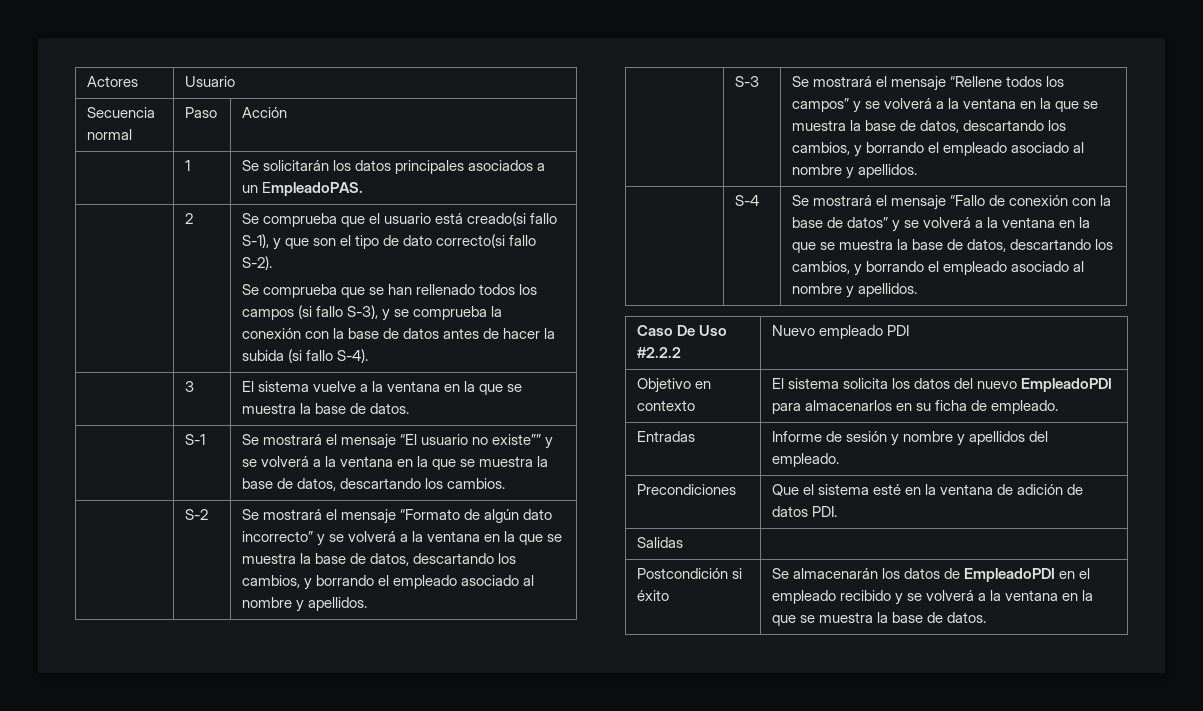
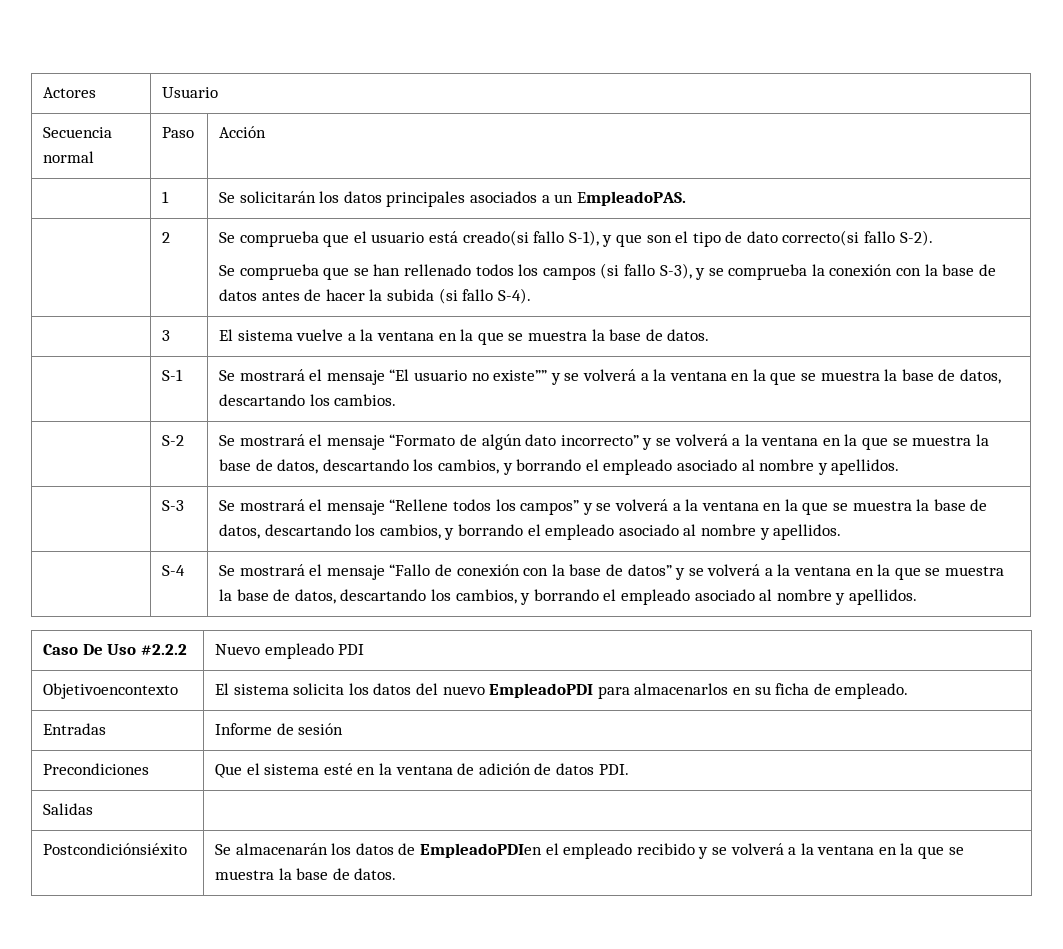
[636,378,711,393] [636,400,695,411] Objetivo en contexto -> [43,683,179,699] Objetivoencontexto
[891,431,1049,446] [771,453,839,467] y nombre y apellidos del empleado. -> (344, 729) none
[636,568,742,579] [636,590,669,601] Postcondición si éxito -> [43,843,188,855] Postcondiciónsiéxito
[964,568,1076,582] EmpleadoPDI en -> [419,843,542,858] EmpleadoPDIen

